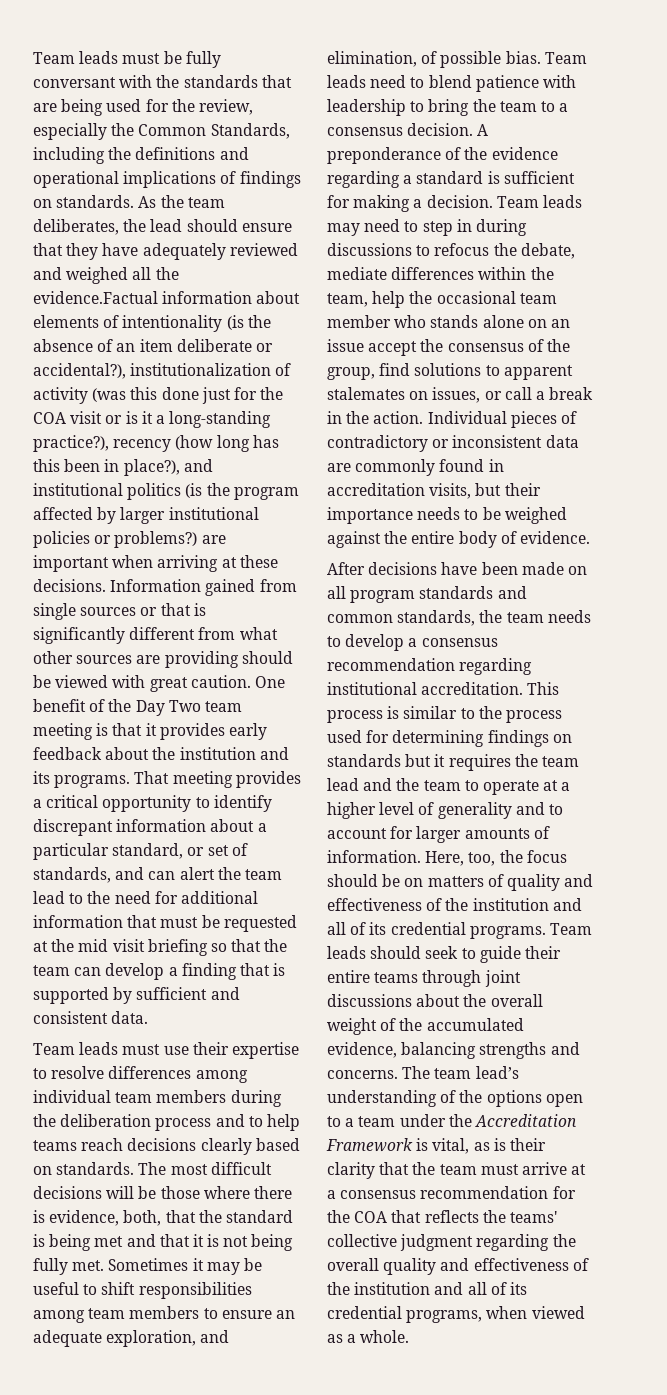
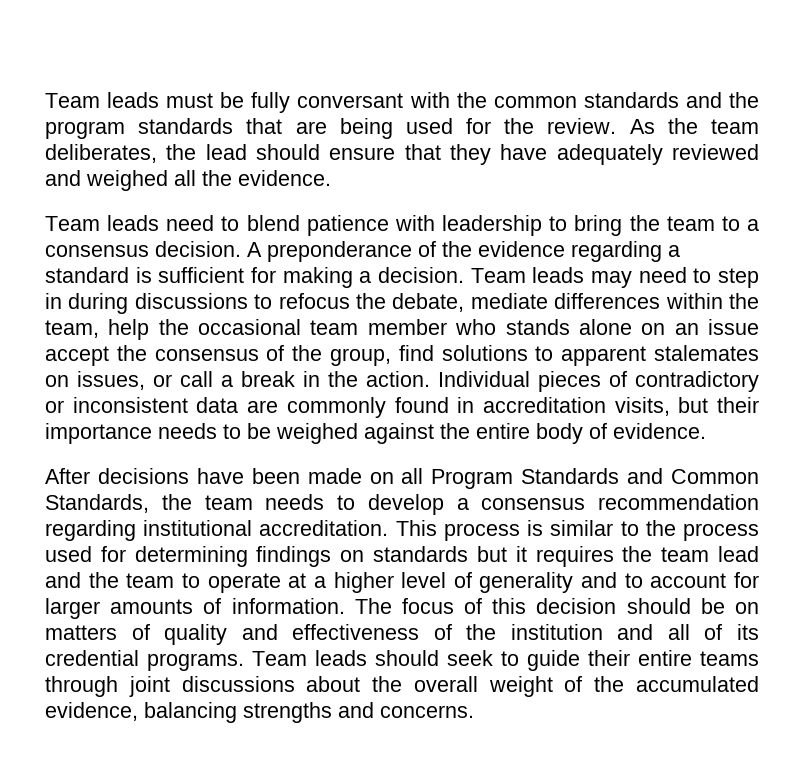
(180, 81) none -> [493,92,760,108] [45,121,125,139] common standards and the program
[198,99,253,115] [33,123,290,140] [33,147,249,164] [33,171,301,188] [33,195,135,208] review, especially the Common Standards, including the definitions and operational implications of findings on standards. -> [547,118,617,134] review.
[33,291,301,304] [33,315,271,332] [33,339,273,352] [33,363,292,379] [33,387,284,404] [33,411,272,428] [33,435,279,452] [33,459,213,476] [33,483,299,500] [33,507,259,524] [33,531,226,548] [33,555,278,572] [33,579,297,596] [33,603,206,620] [33,627,278,644] [33,651,293,668] [33,675,285,692] [33,699,242,716] [33,723,267,740] [33,747,289,760] [33,771,301,788] [33,795,272,812] [33,819,267,836] [33,843,248,860] [33,867,282,883] [33,891,258,904] [33,915,297,932] [33,939,288,956] [33,963,286,980] [33,987,240,1004] [33,1011,149,1024] [33,1042,299,1059] [33,1066,248,1083] [33,1090,282,1107] [33,1114,300,1131] [33,1138,300,1155] [33,1162,272,1175] [33,1186,292,1199] [33,1210,293,1226] [33,1234,294,1251] [33,1258,262,1275] [33,1282,252,1299] [33,1306,295,1323] [33,1330,230,1347] [327,51,541,68] evidence.Factual information about elements of intentionality (is the absence of an item deliberate or accidental?), institutionalization of activity (was this done just for the COA visit or is it a long-standing practice?), recency (how long has this been in place?), and institutional politics (is the program affected by larger institutional policies or problems?) are important when arriving at these decisions. Information gained from single sources or that is significantly different from what other sources are providing should be viewed with great caution. One benefit of the Day Two team meeting is that it provides early feedback about the institution and its programs. That meeting provides a critical opportunity to identify discrepant information about a particular standard, or set of standards, and can alert the team lead to the need for additional information that must be requested at the mid visit briefing so that the team can develop a finding that is supported by sufficient and consistent data. // Team leads must use their expertise to resolve differences among individual team members during the deliberation process and to help teams reach decisions clearly based on standards. The most difficult decisions will be those where there is evidence, both, that the standard is being met and that it is not being fully met. Sometimes it may be useful to shift responsibilities among team members to ensure an adequate exploration, and elimination, of possible bias. -> [238,170,331,186] evidence. //
[350,586,527,603] [327,610,476,626] program standards and common standards, -> [431,468,759,489] [45,494,149,513] Program Standards and Common Standards,
[425,850,567,866] Here, too, the focus -> [354,598,617,614] The focus of this decision
[402,1066,519,1079] [327,1090,583,1107] [327,1114,577,1127] [326,1138,546,1154] [327,1162,587,1179] [327,1186,576,1199] [327,1210,557,1223] [327,1234,576,1251] [327,1258,589,1275] [327,1282,527,1295] [327,1306,585,1323] [327,1330,410,1343] The team lead’s understanding of the options open to a team under the Accreditation Framework is vital, as is their clarity that the team must arrive at a consensus recommendation for the COA that reflects the teams' collective judgment regarding the overall quality and effectiveness of the institution and all of its credential programs, when viewed as a whole. -> (474, 711) none

